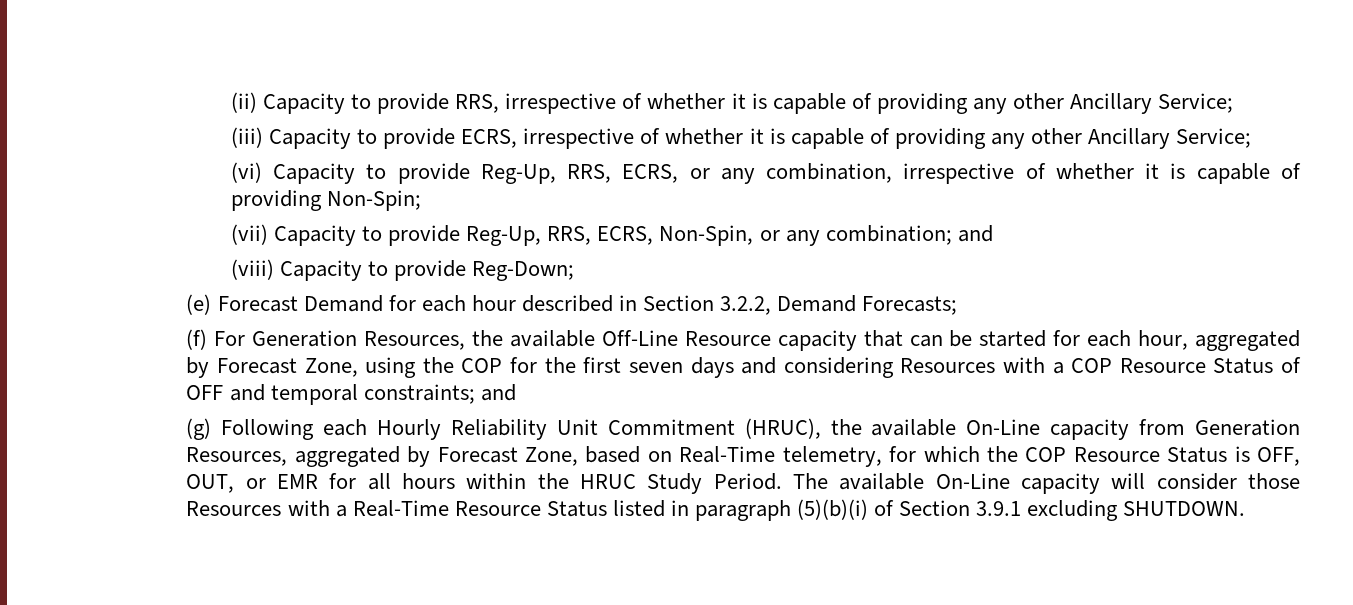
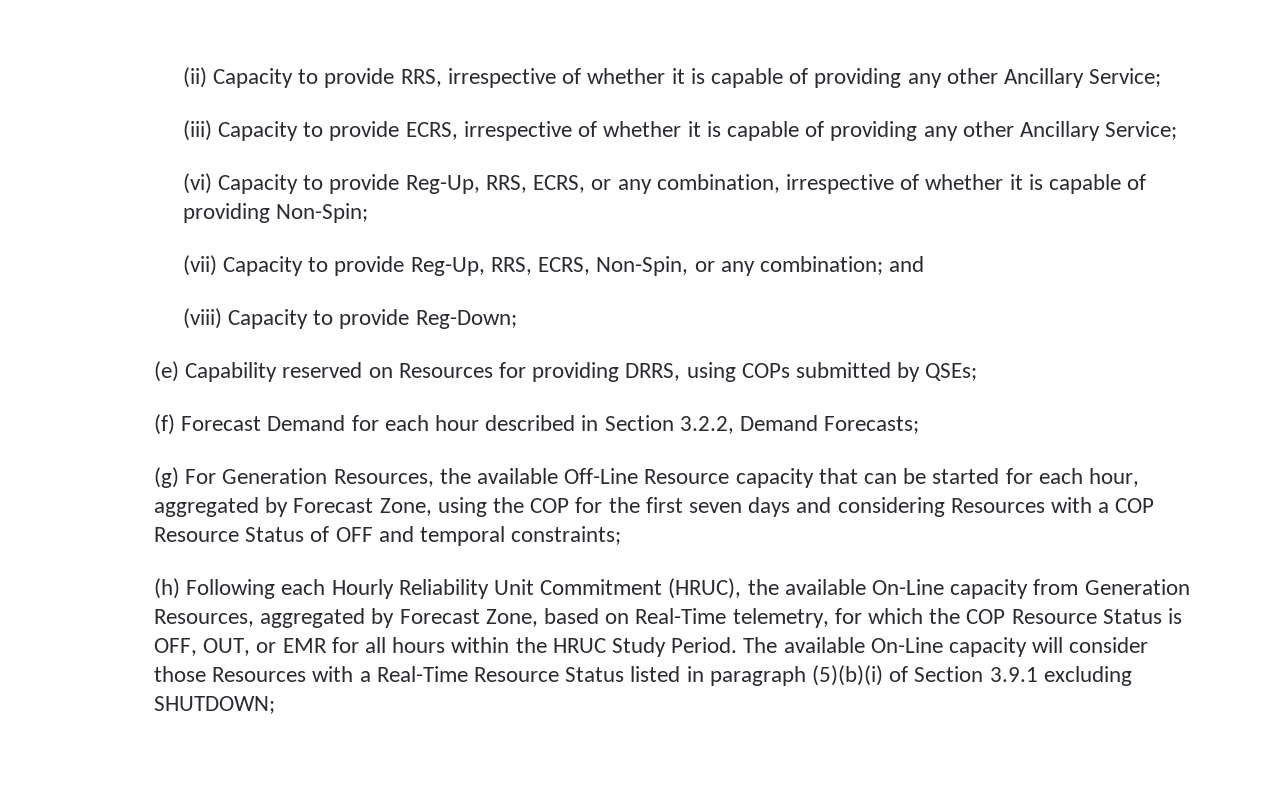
(212, 304) none -> [185,362,978,382] [153,414,175,435] Capability reserved on Resources for providing DRRS, using COPs submitted by QSEs; // (f)
[186,329,208,350] (f) -> [153,467,179,488] (g)
[480,384,516,401] [186,418,212,440] and // (g) -> [153,578,180,599] // (h)
[1123,501,1246,516] SHUTDOWN. -> [153,696,275,714] SHUTDOWN;

